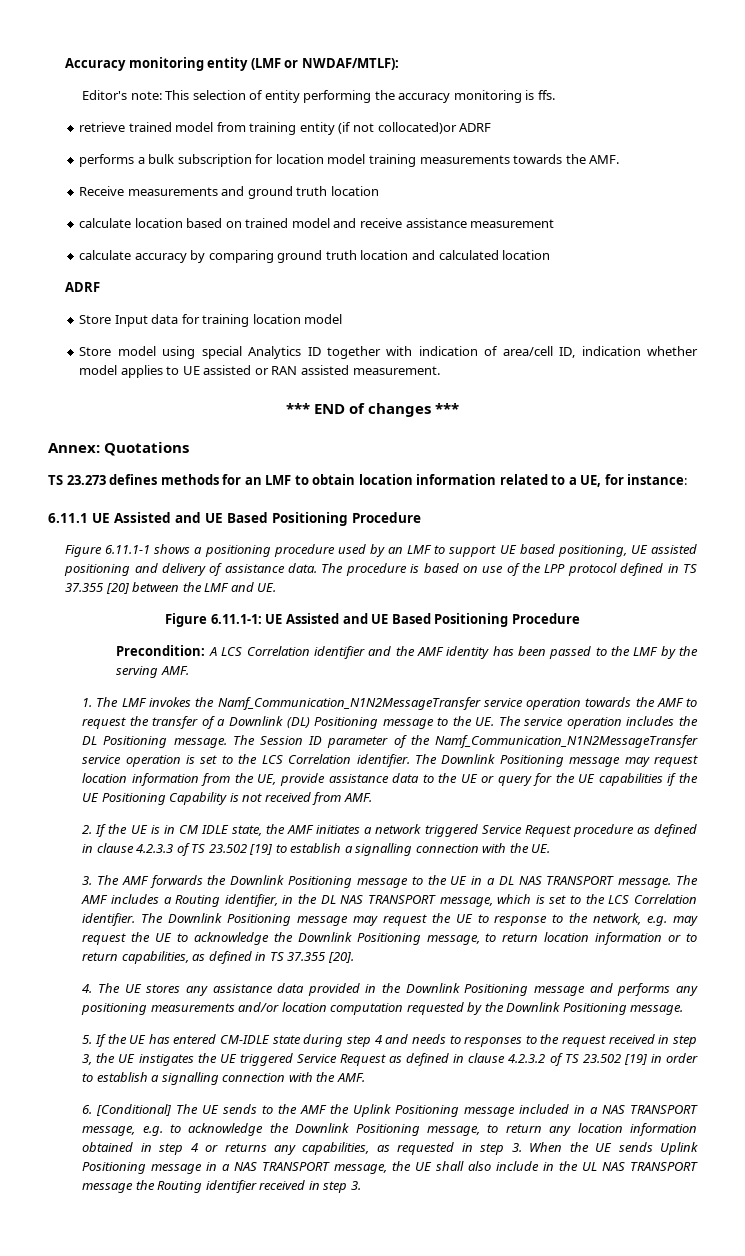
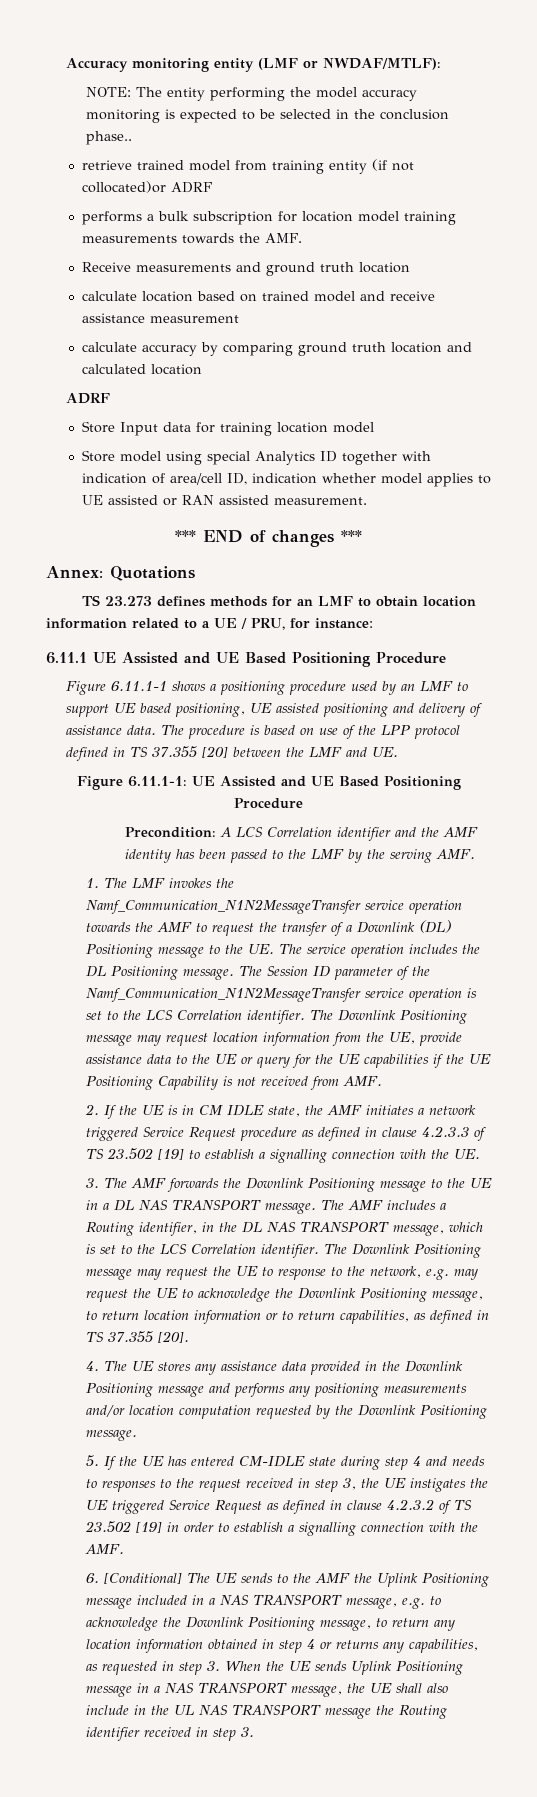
[82,90,264,100] Editor's note: This selection of -> [85,87,162,97] NOTE: The
(395, 95) none -> [315,87,357,98] model
[537,90,555,100] ffs. -> [179,109,449,123] [85,131,132,145] expected to be selected in the conclusion phase..
[580,475,602,487] UE, -> [214,618,285,630] UE / PRU,

